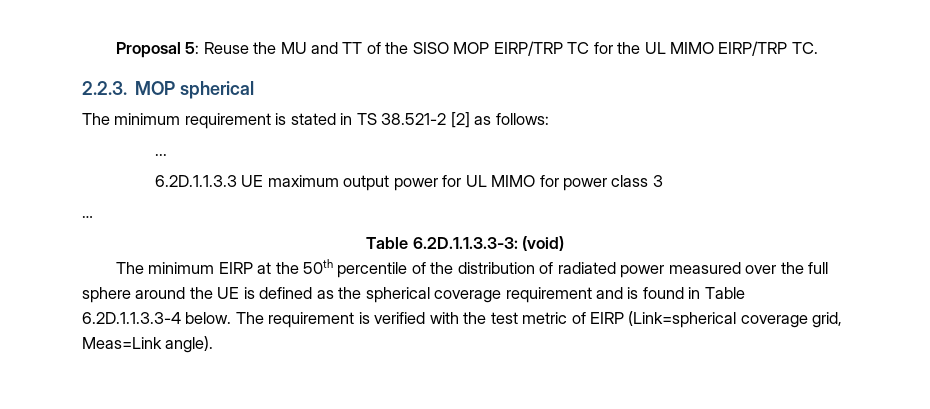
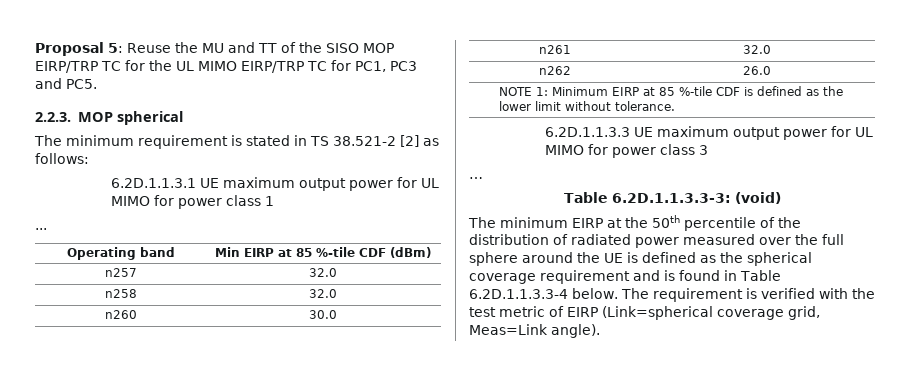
[791,42,818,54] TC. -> [307,60,417,72] [35,78,97,89] TC for PC1, PC3 and PC5.
[154,154,167,156] ... -> [111,177,440,191] [111,195,275,209] [35,228,47,230] [66,247,175,260] [215,247,431,258] [104,268,137,277] [309,268,337,277] [104,289,137,298] [309,289,337,298] [104,310,137,319] [309,310,337,319] [538,45,571,54] [743,45,771,54] [538,66,571,75] [743,66,771,75] [498,86,843,96] [498,101,675,111] 6.2D.1.1.3.1 UE maximum output power for UL MIMO for power class 1 // ... // Operating band | Min EIRP at 85 %-tile CDF (dBm) // n257 | 32.0 // n258 | 32.0 // n260 | 30.0 // n261 | 32.0 // n262 | 26.0 // NOTE 1: Minimum EIRP at 85 %-tile CDF is defined as the lower limit without tolerance.

